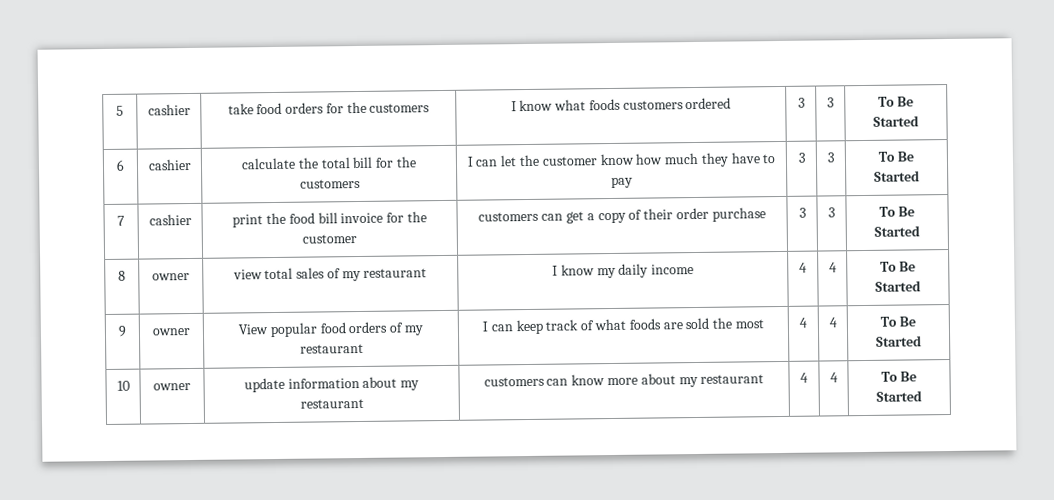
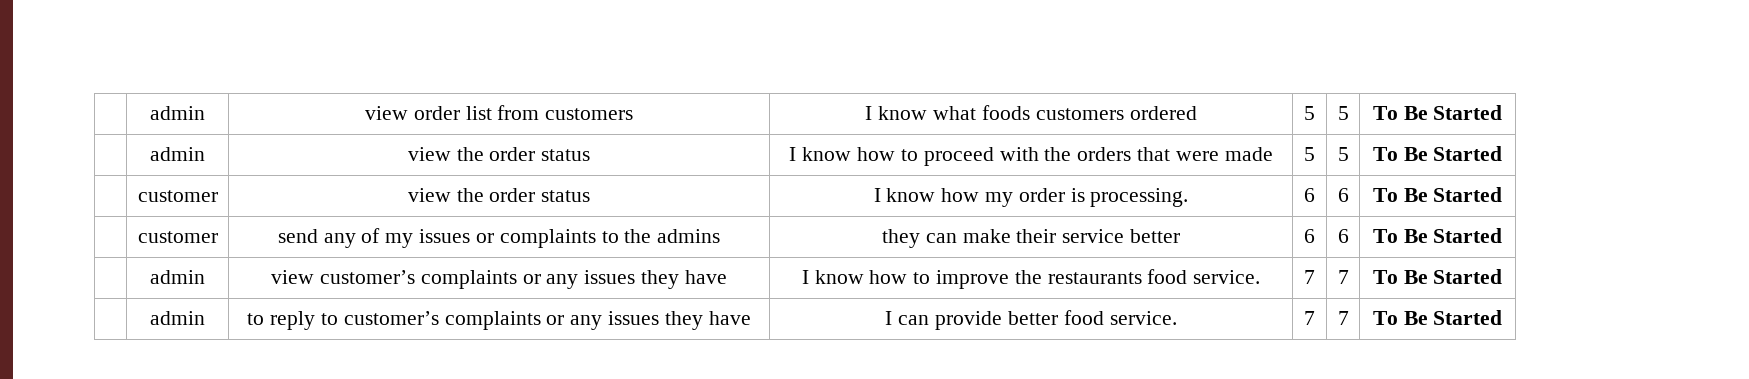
[116,105,124,116] [147,103,191,116] [227,101,367,115] 5 | cashier | take food orders for the -> [150,106,205,120] [364,105,540,120] | admin | view order list from
[797,97,805,108] [827,97,834,108] [878,96,914,107] [873,115,919,127] [116,159,125,171] [147,158,192,171] [241,156,417,170] [299,178,361,189] [466,152,776,167] [611,176,633,188] [797,152,805,163] [827,152,834,163] [878,151,914,162] [874,170,920,182] [117,215,125,226] [148,213,192,226] [232,211,427,228] [302,234,357,244] [478,207,766,224] [798,207,806,218] [828,207,835,218] [879,206,915,217] [874,225,920,237] [118,270,126,281] [152,273,190,281] [232,267,428,282] [551,263,695,279] [799,262,807,273] [828,262,837,273] [880,261,916,272] [875,280,921,292] [118,325,127,337] [152,328,190,336] [238,321,424,338] [299,343,364,354] [482,317,764,335] [799,317,807,328] [828,317,837,328] [880,316,916,327] [876,335,922,347] [116,380,130,391] [153,383,191,391] [243,376,420,393] [299,398,364,409] [483,373,765,388] [800,372,808,383] [829,372,838,383] 3 | 3 | To Be Started // 6 | cashier | calculate the total bill for the customers | I can let the customer know how much they have to pay | 3 | 3 | To Be Started // 7 | cashier | print the food bill invoice for the customer | customers can get a copy of their order purchase | 3 | 3 | To Be Started // 8 | owner | view total sales of my restaurant | I know my daily income | 4 | 4 | To Be Started // 9 | owner | View popular food orders of my restaurant | I can keep track of what foods are sold the most | 4 | 4 | To Be Started // 10 | owner | update information about my restaurant | customers can know more about my restaurant | 4 | 4 -> [1304,106,1315,120] [1337,106,1349,120] [1372,105,1503,120] [150,147,205,161] [407,147,591,161] [789,147,1273,166] [1304,147,1315,161] [1337,147,1349,161] [1372,146,1503,161] [137,190,218,202] [407,188,591,202] [873,188,1189,207] [1304,188,1315,202] [1337,188,1349,202] [1372,187,1503,202] [137,231,218,243] [277,228,721,248] [881,229,1181,248] [1304,229,1315,243] [1337,229,1349,243] [1372,228,1503,243] [150,270,205,284] [271,270,727,289] [801,269,1261,289] [1304,270,1315,284] [1337,270,1349,284] [1372,269,1503,284] [150,311,205,325] [247,311,751,330] [885,310,1177,330] [1304,311,1315,325] [1337,311,1349,325] 5 | 5 | To Be Started // | admin | view the order status | I know how to proceed with the orders that were made | 5 | 5 | To Be Started // | customer | view the order status | I know how my order is processing. | 6 | 6 | To Be Started // | customer | send any of my issues or complaints to the admins | they can make their service better | 6 | 6 | To Be Started // | admin | view customer’s complaints or any issues they have | I know how to improve the restaurants food service. | 7 | 7 | To Be Started // | admin | to reply to customer’s complaints or any issues they have | I can provide better food service. | 7 | 7

